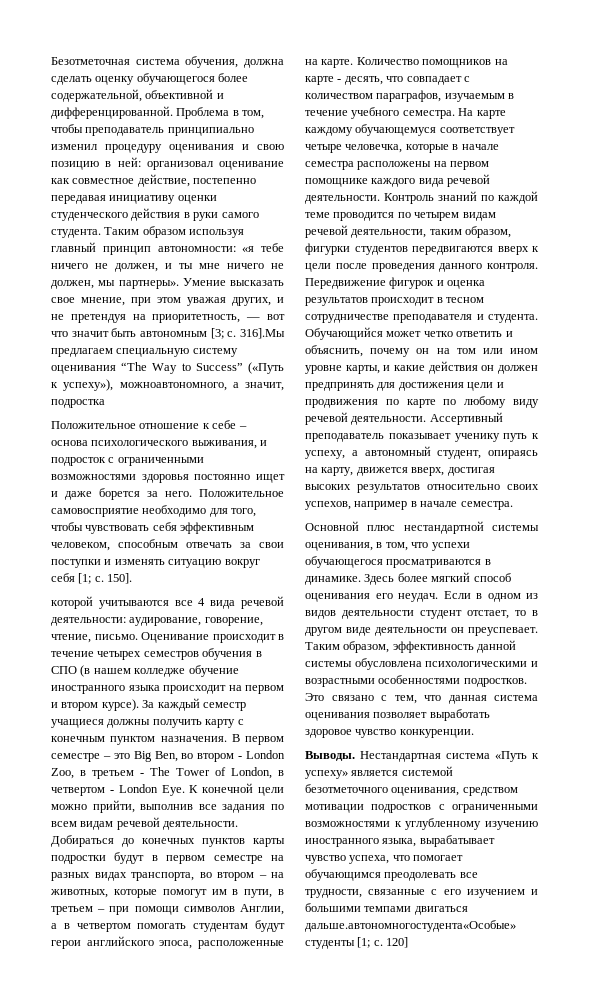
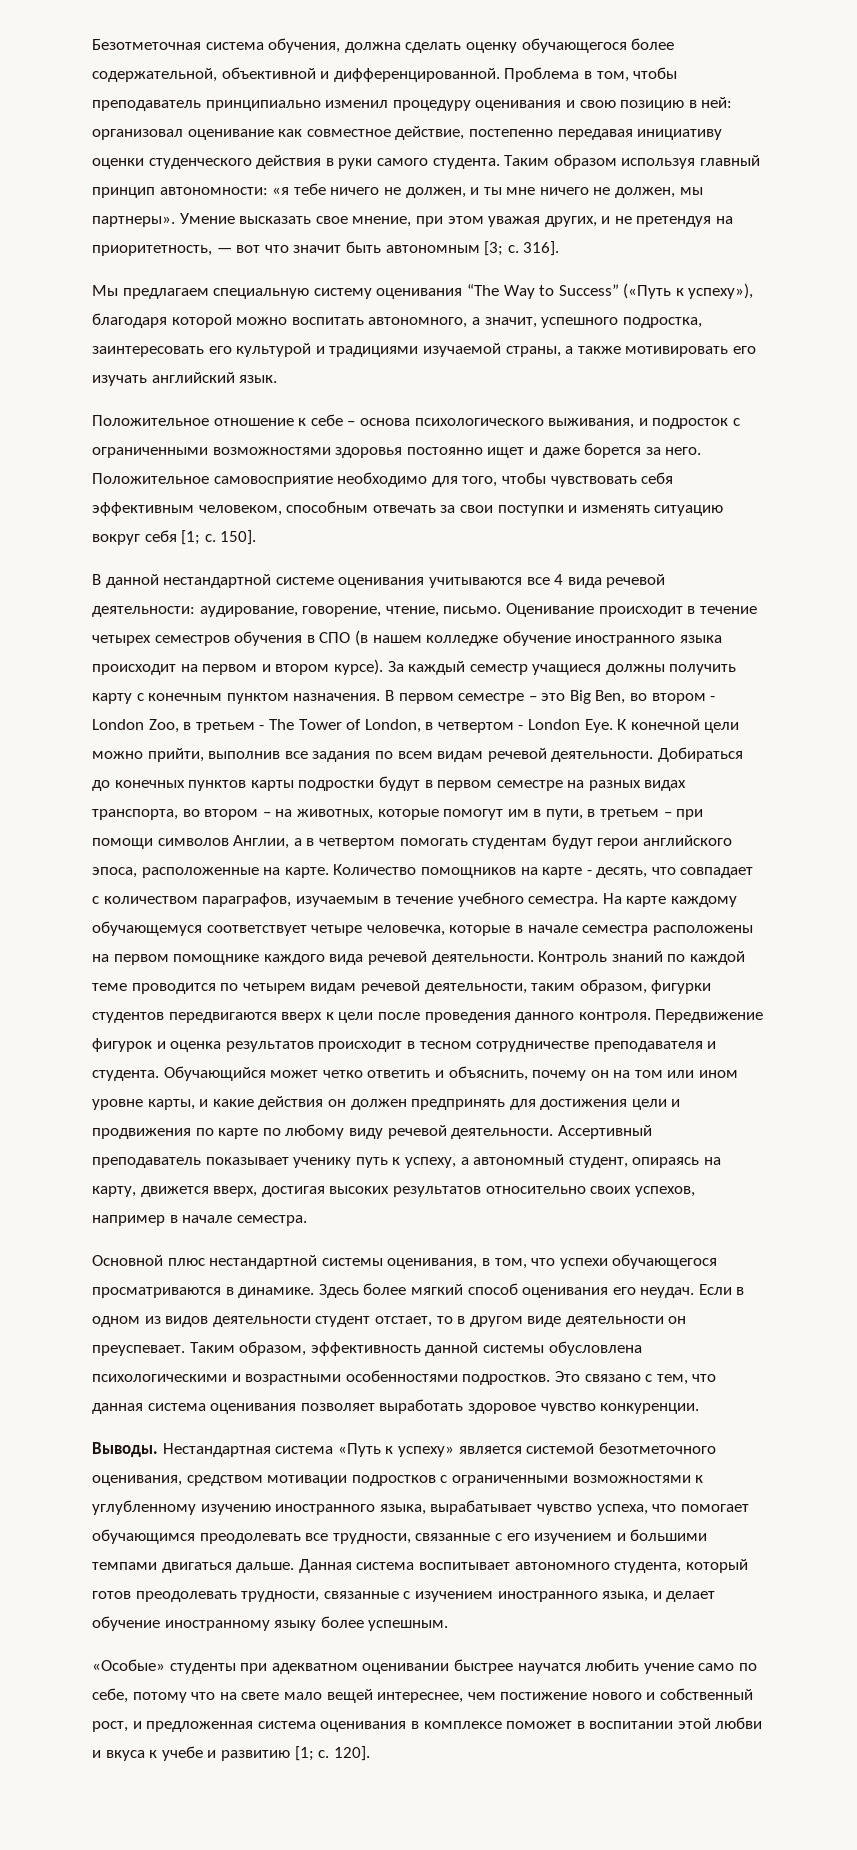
[239,328,285,339] 316].Мы -> [523,241,560,256] [92,285,118,296] 316]. // Мы
[119,382,284,391] [51,399,105,408] можноавтономного, а значит, подростка -> [92,313,702,328] [92,343,756,357] [92,372,278,386] благодаря которой можно воспитать автономного, а значит, успешного подростка, заинтересовать его культурой и традициями изучаемой страны, а также мотивировать его изучать английский язык.
[51,596,93,609] которой -> [92,574,425,588] В данной нестандартной системе оценивания
[305,920,516,932] [305,937,409,949] дальше.автономногостудента«Особые» студенты [1; с. 120] -> [236,1559,748,1573] [92,1591,716,1602] [92,1616,449,1631] [92,1659,757,1674] [92,1688,754,1703] [92,1717,763,1732] [92,1746,370,1761] дальше. Данная система воспитывает автономного студента, который готов преодолевать трудности, связанные с изучением иностранного языка, и делает обучение иностранному языку более успешным. // «Особые» студенты при адекватном оценивании быстрее научатся любить учение само по себе, потому что на свете мало вещей интереснее, чем постижение нового и собственный рост, и предложенная система оценивания в комплексе поможет в воспитании этой любви и вкуса к учебе и развитию [1; с. 120].

